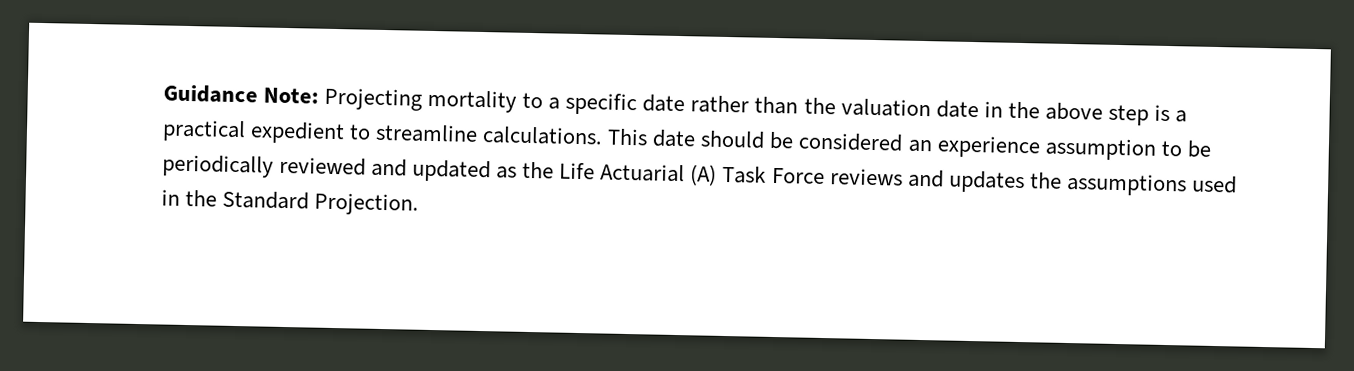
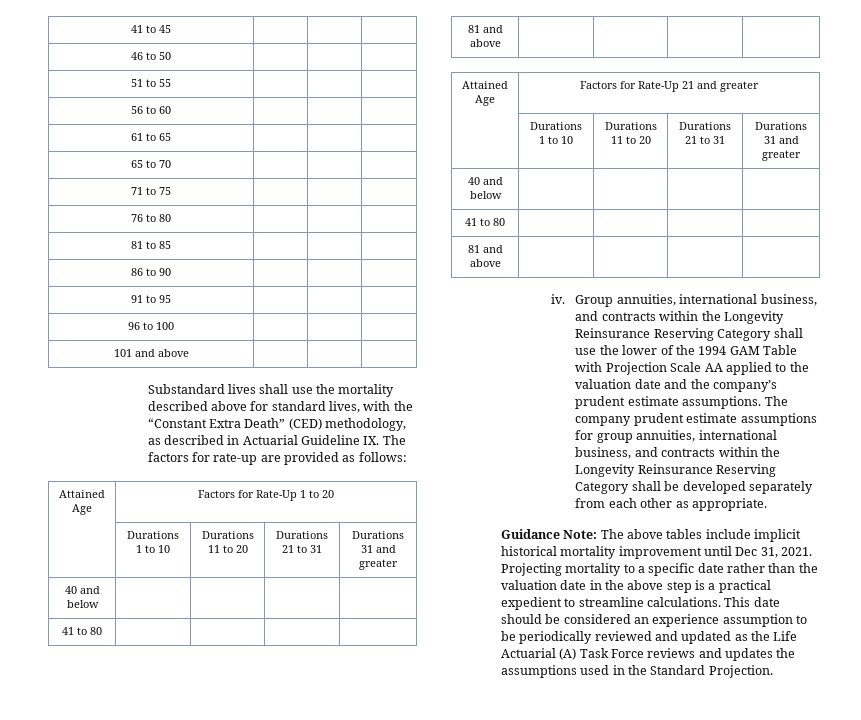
[162,84,319,104] Guidance Note: -> [131,25,171,33] [131,52,171,60] [131,79,171,87] [131,106,171,114] [131,133,171,141] [131,160,171,168] [131,187,171,195] [131,214,171,222] [131,241,171,249] [131,268,171,276] [131,295,171,303] [128,322,174,330] [113,349,189,357] [147,384,395,397] [147,401,413,413] [147,418,407,431] [147,435,406,445] [147,452,407,465] [59,490,105,498] [72,504,92,515] [198,490,334,501] [127,531,179,539] [136,545,170,553] [201,531,254,539] [207,545,248,553] [276,531,328,539] [282,545,322,553] [352,531,404,539] [360,545,396,553] [359,559,398,570] [64,586,100,594] [66,600,99,608] [62,627,102,635] [467,25,503,33] [469,39,501,47] [462,81,508,89] [475,95,495,106] [580,81,759,92] [530,122,582,130] [539,136,573,144] [604,122,657,130] [610,136,651,144] [679,122,731,130] [685,136,725,144] [755,122,807,130] [763,136,799,144] [762,150,801,161] [467,177,503,185] [469,191,502,199] [465,218,505,226] [467,245,503,253] [469,259,501,267] [550,294,817,307] [575,311,784,324] [575,328,803,341] [575,345,798,355] [575,362,809,375] [575,379,777,392] [575,396,788,409] [575,413,817,426] [575,430,777,443] [575,447,780,459] [575,464,777,477] [575,481,813,494] [575,498,767,511] [500,529,802,542] [500,546,813,559] 41 to 45 | | | // 46 to 50 | | | // 51 to 55 | | | // 56 to 60 | | | // 61 to 65 | | | // 65 to 70 | | | // 71 to 75 | | | // 76 to 80 | | | // 81 to 85 | | | // 86 to 90 | | | // 91 to 95 | | | // 96 to 100 | | | // 101 and above | | | // Substandard lives shall use the mortality described above for standard lives, with the “Constant Extra Death” (CED) methodology, as described in Actuarial Guideline IX. The factors for rate-up are provided as follows: // Attained Age | Factors for Rate-Up 1 to 20 // | Durations 1 to 10 | Durations 11 to 20 | Durations 21 to 31 | Durations 31 and greater // 40 and below | | | | // 41 to 80 | | | | // 81 and above | | | | // Attained Age | Factors for Rate-Up 21 and greater // | Durations 1 to 10 | Durations 11 to 20 | Durations 21 to 31 | Durations 31 and greater // 40 and below | | | | // 41 to 80 | | | | // 81 and above | | | | // iv. Group annuities, international business, and contracts within the Longevity Reinsurance Reserving Category shall use the lower of the 1994 GAM Table with Projection Scale AA applied to the valuation date and the company’s prudent estimate assumptions. The company prudent estimate assumptions for group annuities, international business, and contracts within the Longevity Reinsurance Reserving Category shall be developed separately from each other as appropriate. // Guidance Note: The above tables include implicit historical mortality improvement until Dec 31, 2021.

